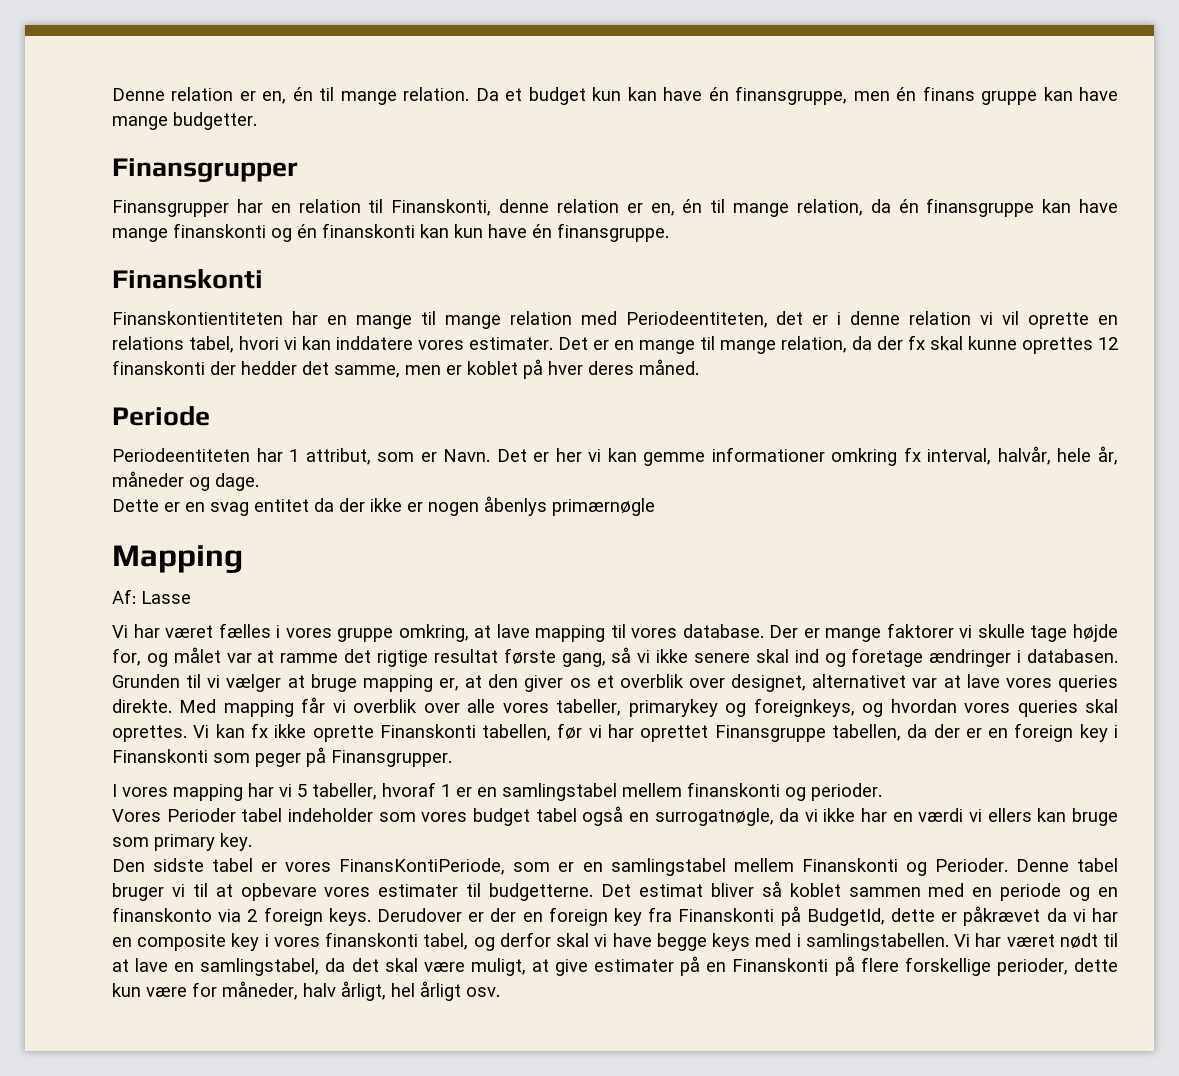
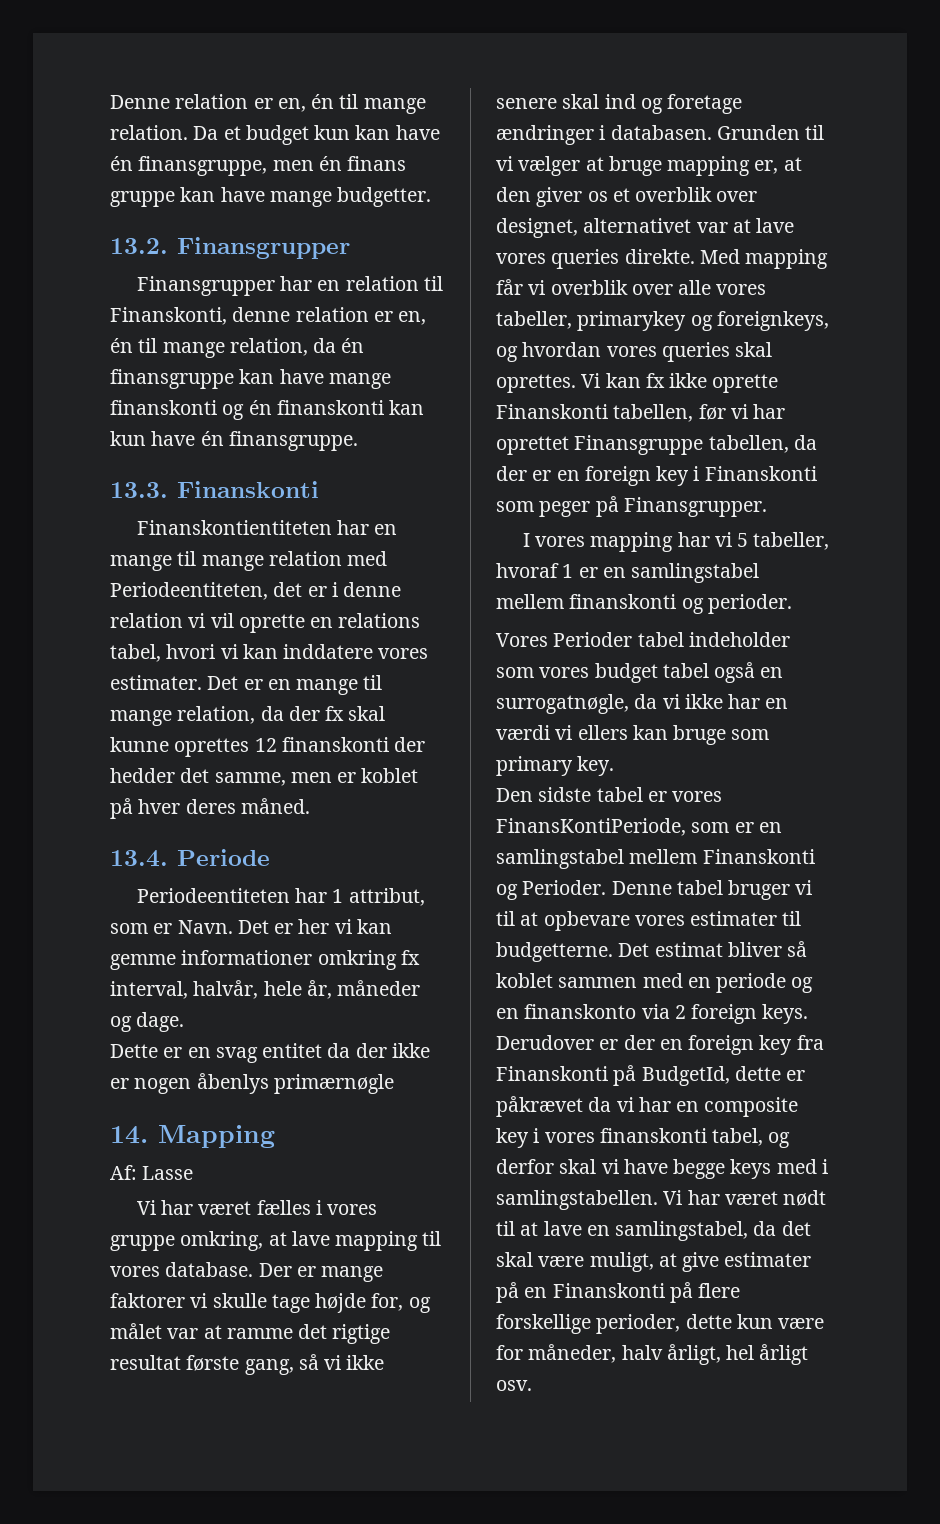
(257, 121) none -> [110,238,168,254] 13.2.
(669, 232) none -> [110,482,168,498] 13.3.
(699, 367) none -> [110,850,168,867] 13.4.
(655, 507) none -> [110,1126,148,1144] 14.

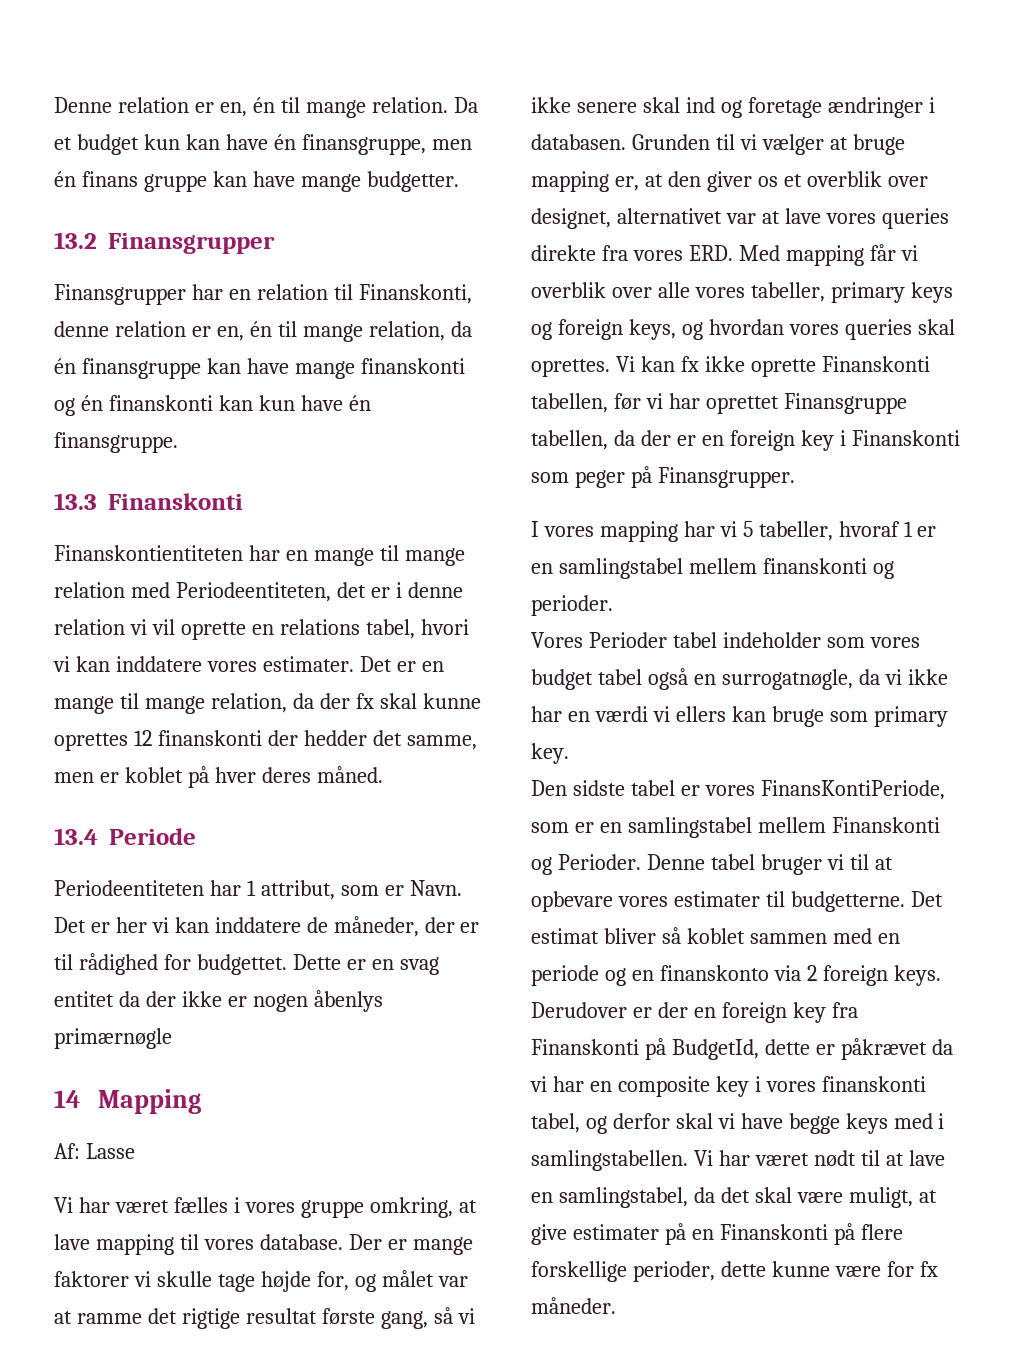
[110,238,168,254] 13.2. -> [54,232,97,249] 13.2
[110,482,168,498] 13.3. -> [54,493,97,510] 13.3
[110,850,168,867] 13.4. -> [54,828,98,845] 13.4
[110,950,420,970] [110,980,421,999] [110,1012,185,1032] gemme informationer omkring fx interval, halvår, hele år, måneder og dage. // -> [214,916,480,937] [54,953,287,975] inddatere de måneder, der er til rådighed for budgettet.
[110,1126,148,1144] 14. -> [54,1090,80,1108] 14
[624,249,695,264] direkte. -> [531,245,733,261] direkte fra vores ERD.
[577,311,829,331] primarykey og foreignkeys, -> [830,282,953,303] [531,319,676,340] primary keys og foreign keys,
[736,1314,773,1329] kun -> [771,1261,830,1277] kunne
[528,1344,809,1365] [496,1380,532,1391] måneder, halv årligt, hel årligt osv. -> [919,1261,938,1277] [531,1297,616,1314] fx måneder.

